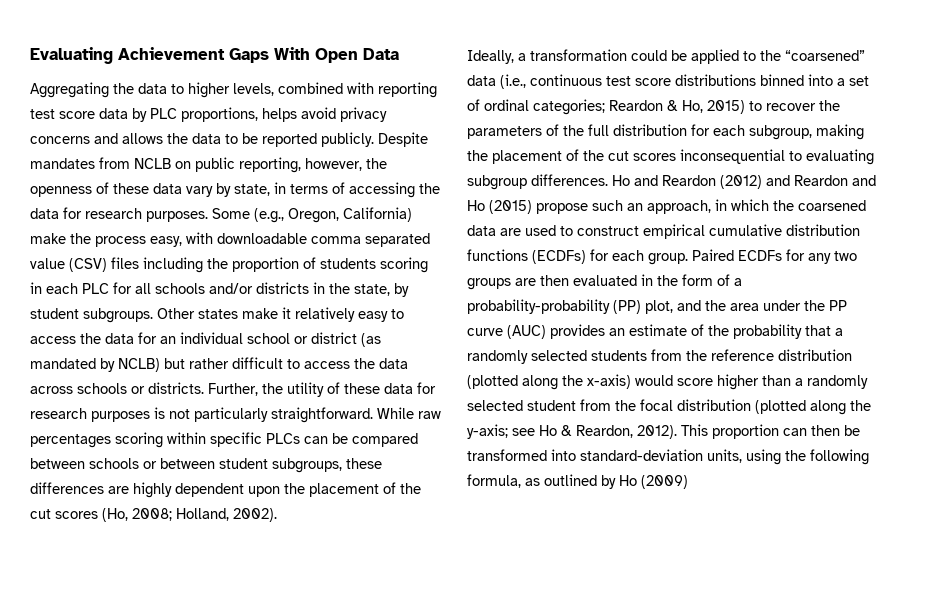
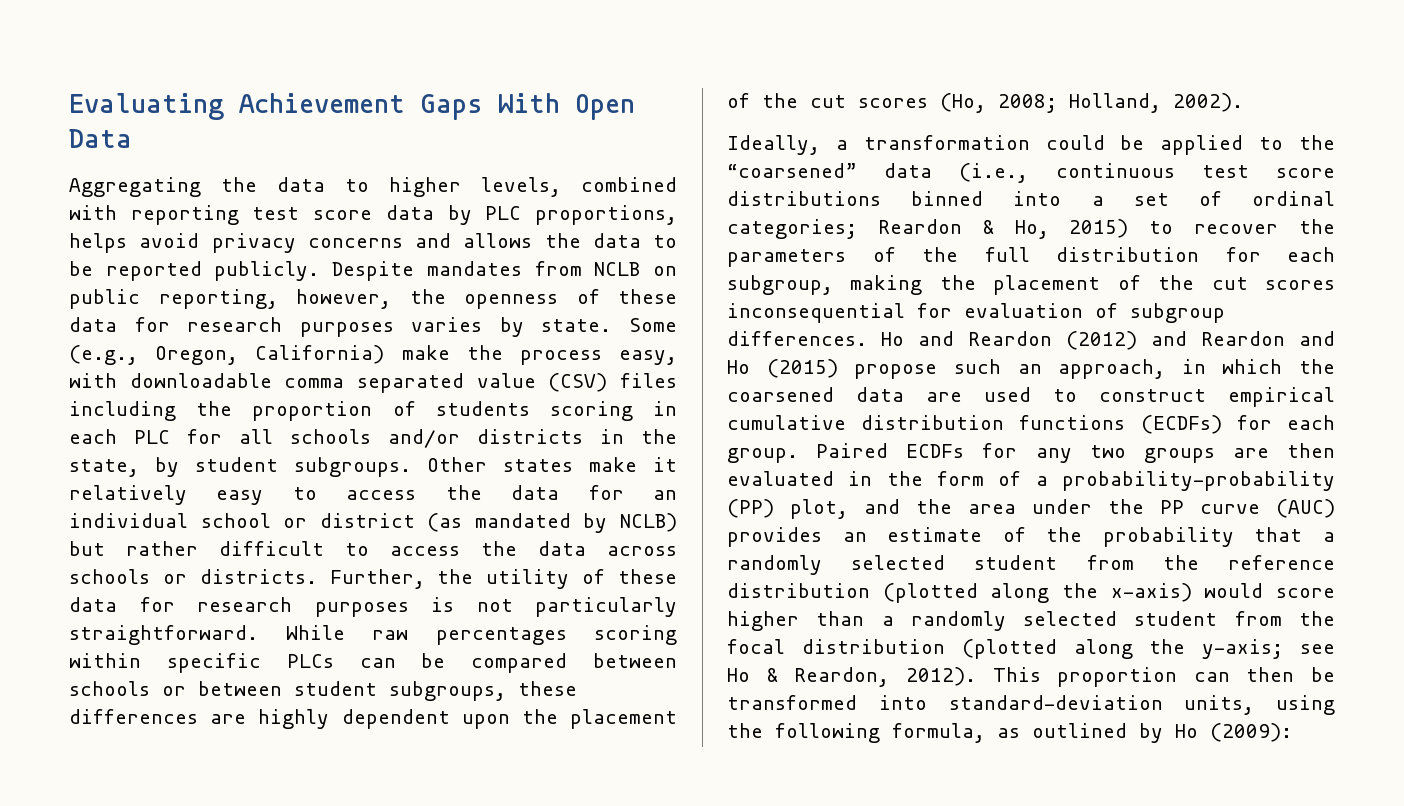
[186,182,440,198] [30,207,208,222] vary by state, in terms of accessing the data for research purposes. -> [134,317,612,337] for research purposes varies by state.
[789,149,874,165] to evaluating -> [917,303,1118,318] for evaluation of
[591,350,647,361] students -> [974,555,1058,570] student
[641,475,688,489] (2009) -> [1210,723,1292,742] (2009):

